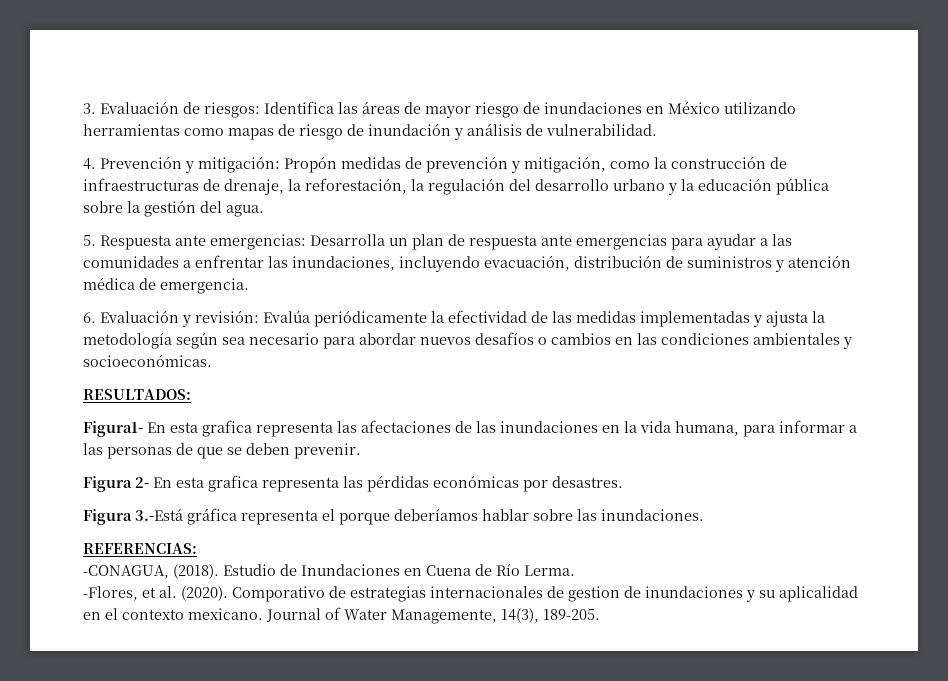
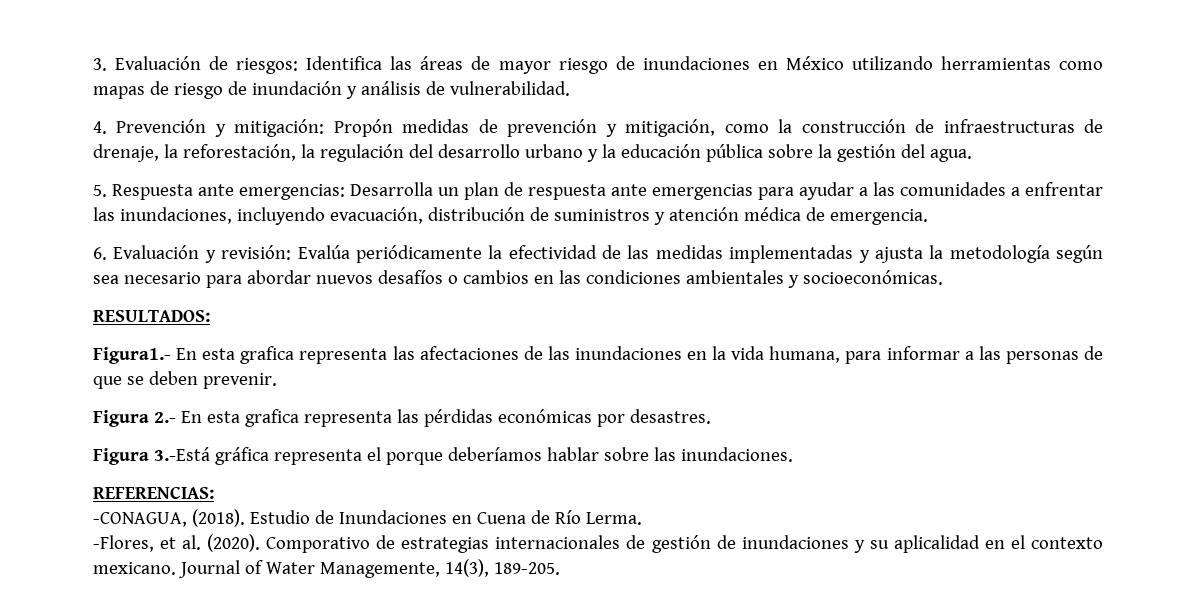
[83,421,143,437] Figura1- -> [93,347,171,364] Figura1.-
[135,477,149,488] 2- -> [153,412,176,423] 2.-
[568,586,620,602] gestion -> [651,535,711,553] gestión

